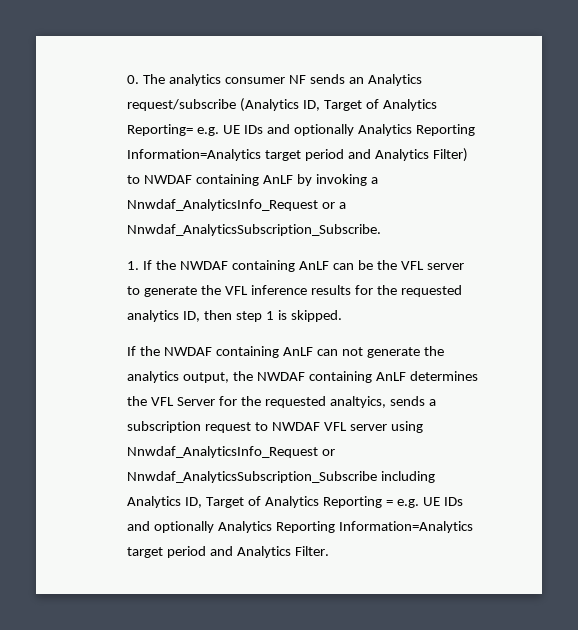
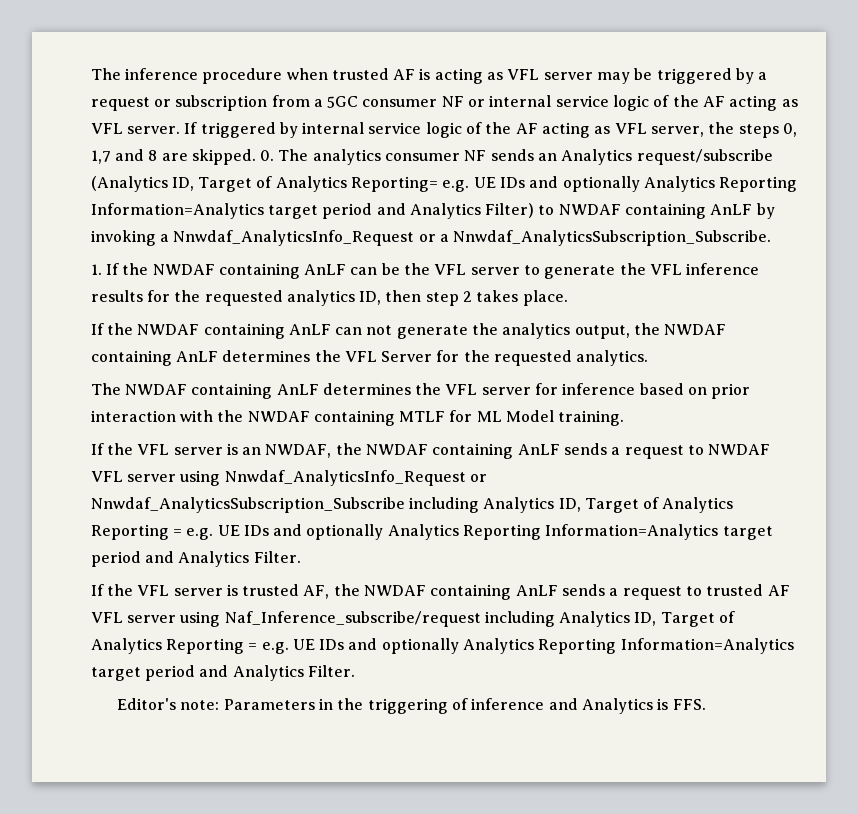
(127, 79) none -> [90,68,768,84] [90,95,798,111] [90,122,797,138] [90,149,256,165] The inference procedure when trusted AF is acting as VFL server may be triggered by a request or subscription from a 5GC consumer NF or internal service logic of the AF acting as VFL server. If triggered by internal service logic of the AF acting as VFL server, the steps 0, 1,7 and 8 are skipped.
[266,310,342,322] 1 is skipped. -> [463,290,568,306] 2 takes place.
[329,396,436,408] [127,421,202,433] analtyics, sends a subscription -> [576,350,649,366] [90,383,751,399] [90,410,625,426] [90,443,621,459] analytics. // The NWDAF containing AnLF determines the VFL server for inference based on prior interaction with the NWDAF containing MTLF for ML Model training. // If the VFL server is an NWDAF, the NWDAF containing AnLF sends a
(330, 551) none -> [90,584,790,600] [90,611,736,627] [90,638,794,654] [90,665,355,681] [117,698,706,714] // If the VFL server is trusted AF, the NWDAF containing AnLF sends a request to trusted AF VFL server using Naf_Inference_subscribe/request including Analytics ID, Target of Analytics Reporting = e.g. UE IDs and optionally Analytics Reporting Information=Analytics target period and Analytics Filter. // Editor's note: Parameters in the triggering of inference and Analytics is FFS.

